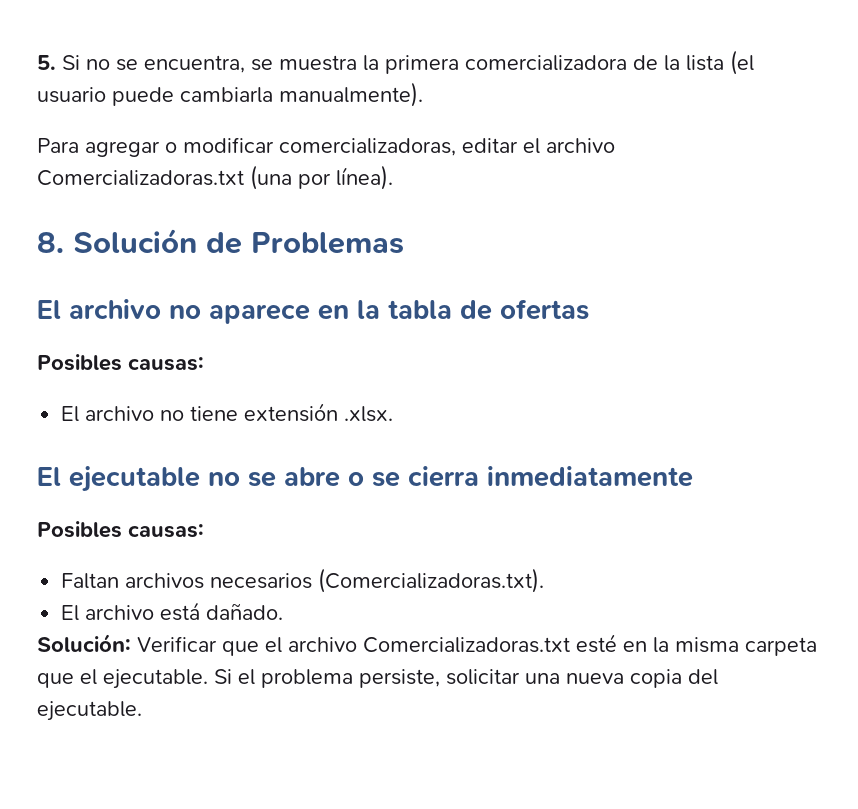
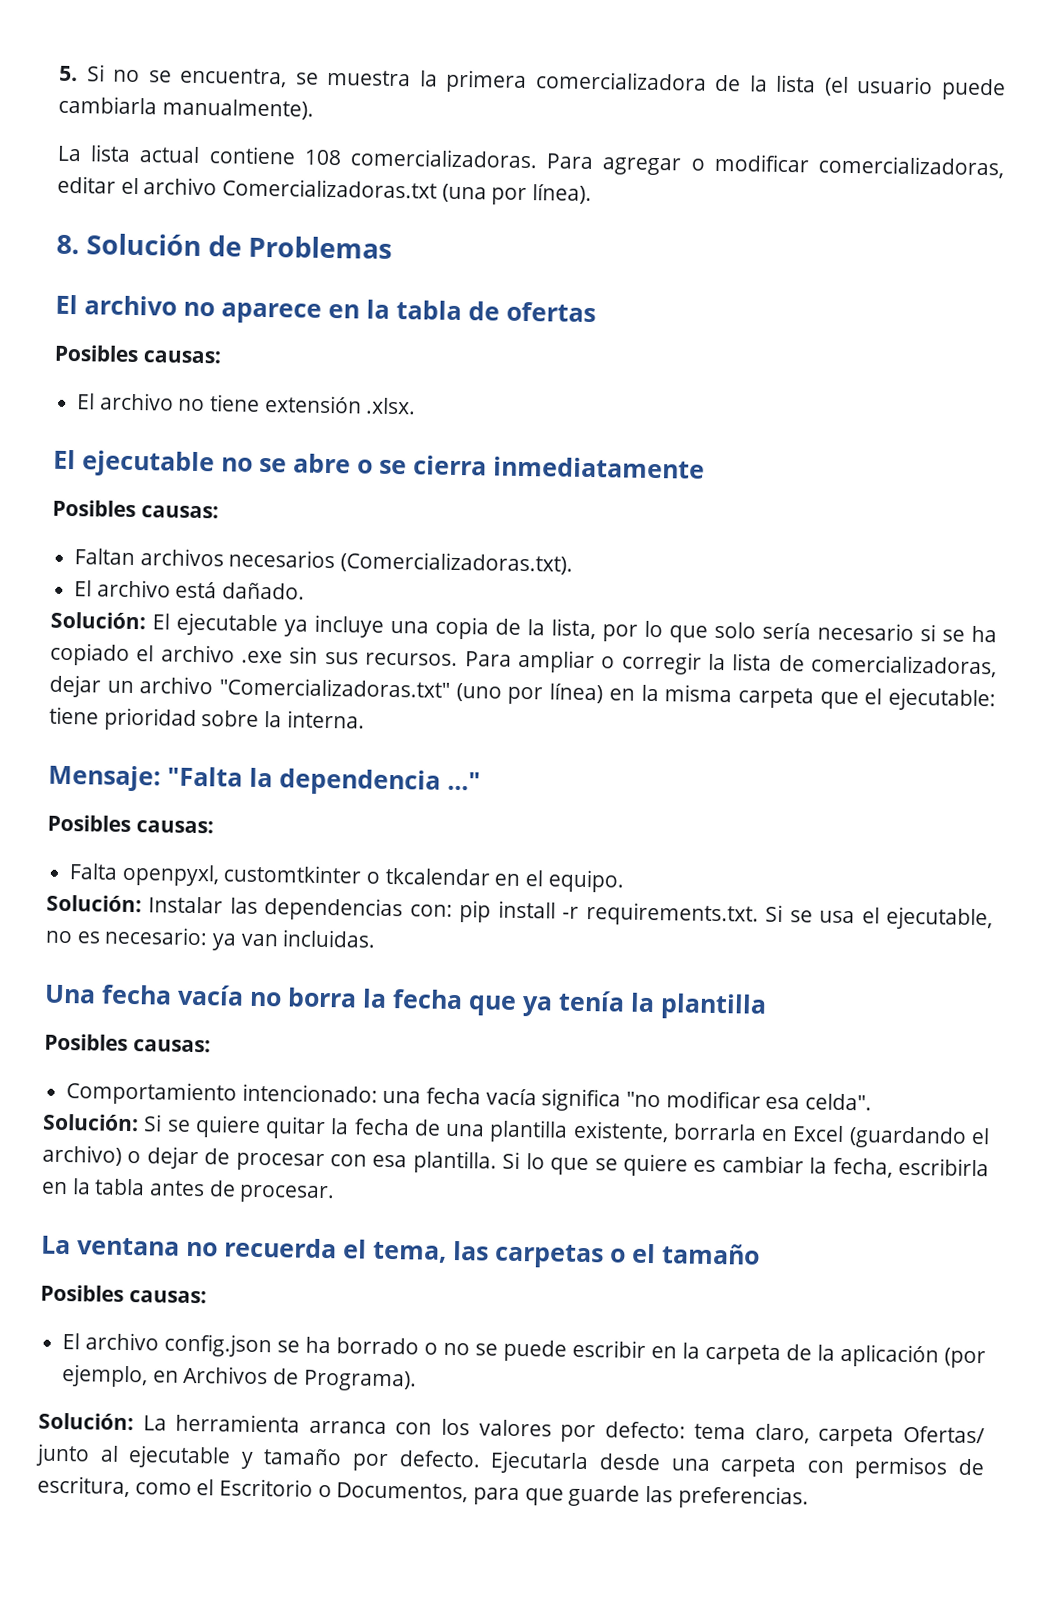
(423, 94) none -> [57,144,538,169] La lista actual contiene 108 comercializadoras.
[137,634,617,656] Verificar que el archivo Comercializadoras.txt esté -> [152,612,997,643] [50,642,998,678] [49,674,604,705] El ejecutable ya incluye una copia de la lista, por lo que solo sería necesario si se ha copiado el archivo .exe sin sus recursos. Para ampliar o corregir la lista de comercializadoras, dejar un archivo "Comercializadoras.txt" (uno por línea)
[103,669,718,689] [37,701,142,721] ejecutable. Si el problema persiste, solicitar una nueva copia del ejecutable. -> [888,687,997,712] [49,706,365,732] [48,764,481,796] [47,814,214,834] [69,863,625,893] [46,894,993,931] [45,926,377,951] [44,984,767,1020] [44,1033,211,1053] [66,1081,873,1112] [42,1113,990,1149] [42,1144,989,1178] [41,1178,336,1204] [41,1235,760,1269] [40,1284,207,1304] [62,1332,987,1369] [62,1364,417,1392] [38,1412,986,1447] [35,1443,986,1480] [37,1475,809,1510] ejecutable: tiene prioridad sobre la interna. // Mensaje: "Falta la dependencia ..." // Posibles causas: // Falta openpyxl, customtkinter o tkcalendar en el equipo. // Solución: Instalar las dependencias con: pip install -r requirements.txt. Si se usa el ejecutable, no es necesario: ya van incluidas. // Una fecha vacía no borra la fecha que ya tenía la plantilla // Posibles causas: // Comportamiento intencionado: una fecha vacía significa "no modificar esa celda". // Solución: Si se quiere quitar la fecha de una plantilla existente, borrarla en Excel (guardando el archivo) o dejar de procesar con esa plantilla. Si lo que se quiere es cambiar la fecha, escribirla en la tabla antes de procesar. // La ventana no recuerda el tema, las carpetas o el tamaño // Posibles causas: // El archivo config.json se ha borrado o no se puede escribir en la carpeta de la aplicación (por ejemplo, en Archivos de Programa). // Solución: La herramienta arranca con los valores por defecto: tema claro, carpeta Ofertas/ junto al ejecutable y tamaño por defecto. Ejecutarla desde una carpeta con permisos de escritura, como el Escritorio o Documentos, para que guarde las preferencias.

